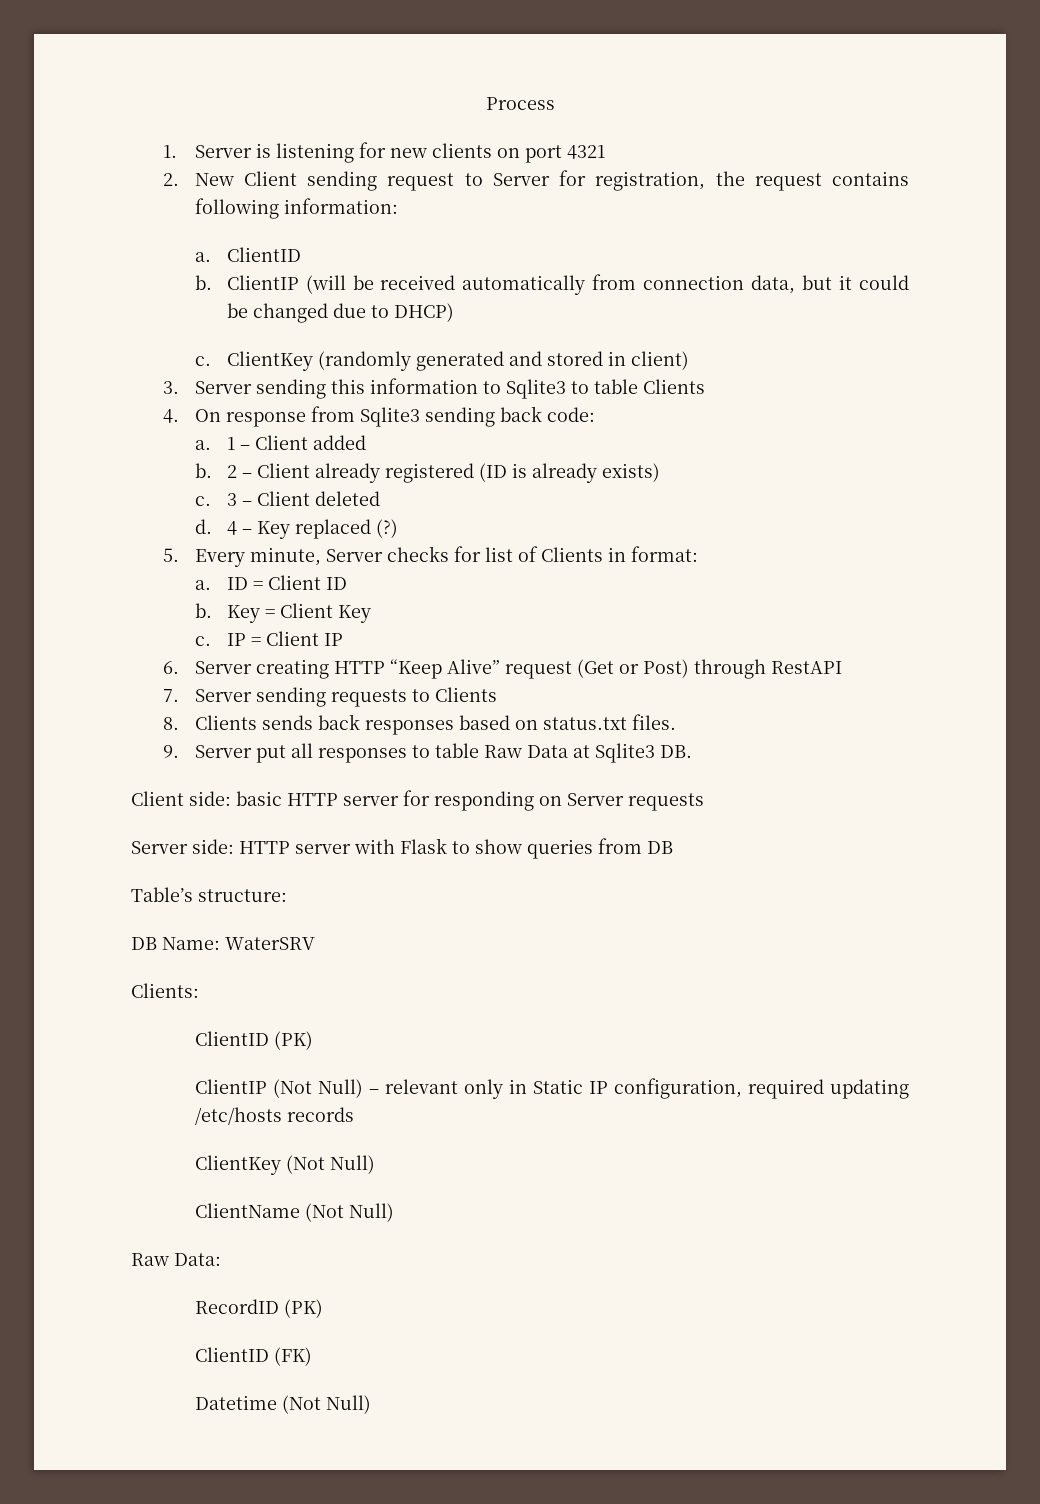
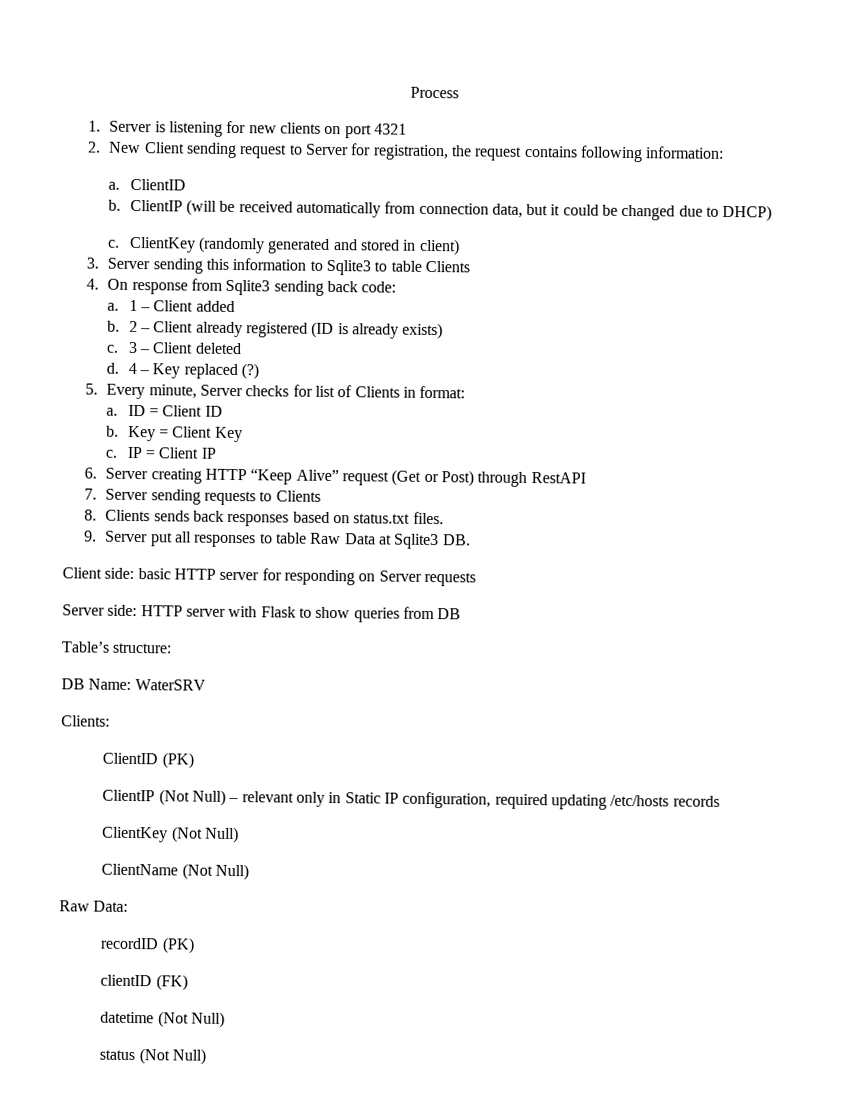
[194,1299,323,1318] [194,1347,269,1362] RecordID (PK) // ClientID -> [100,937,195,954] [100,974,153,987] recordID (PK) // clientID
[194,1395,371,1414] Datetime (Not Null) -> [100,1011,226,1028] [99,1048,207,1065] datetime (Not Null) // status (Not Null)

